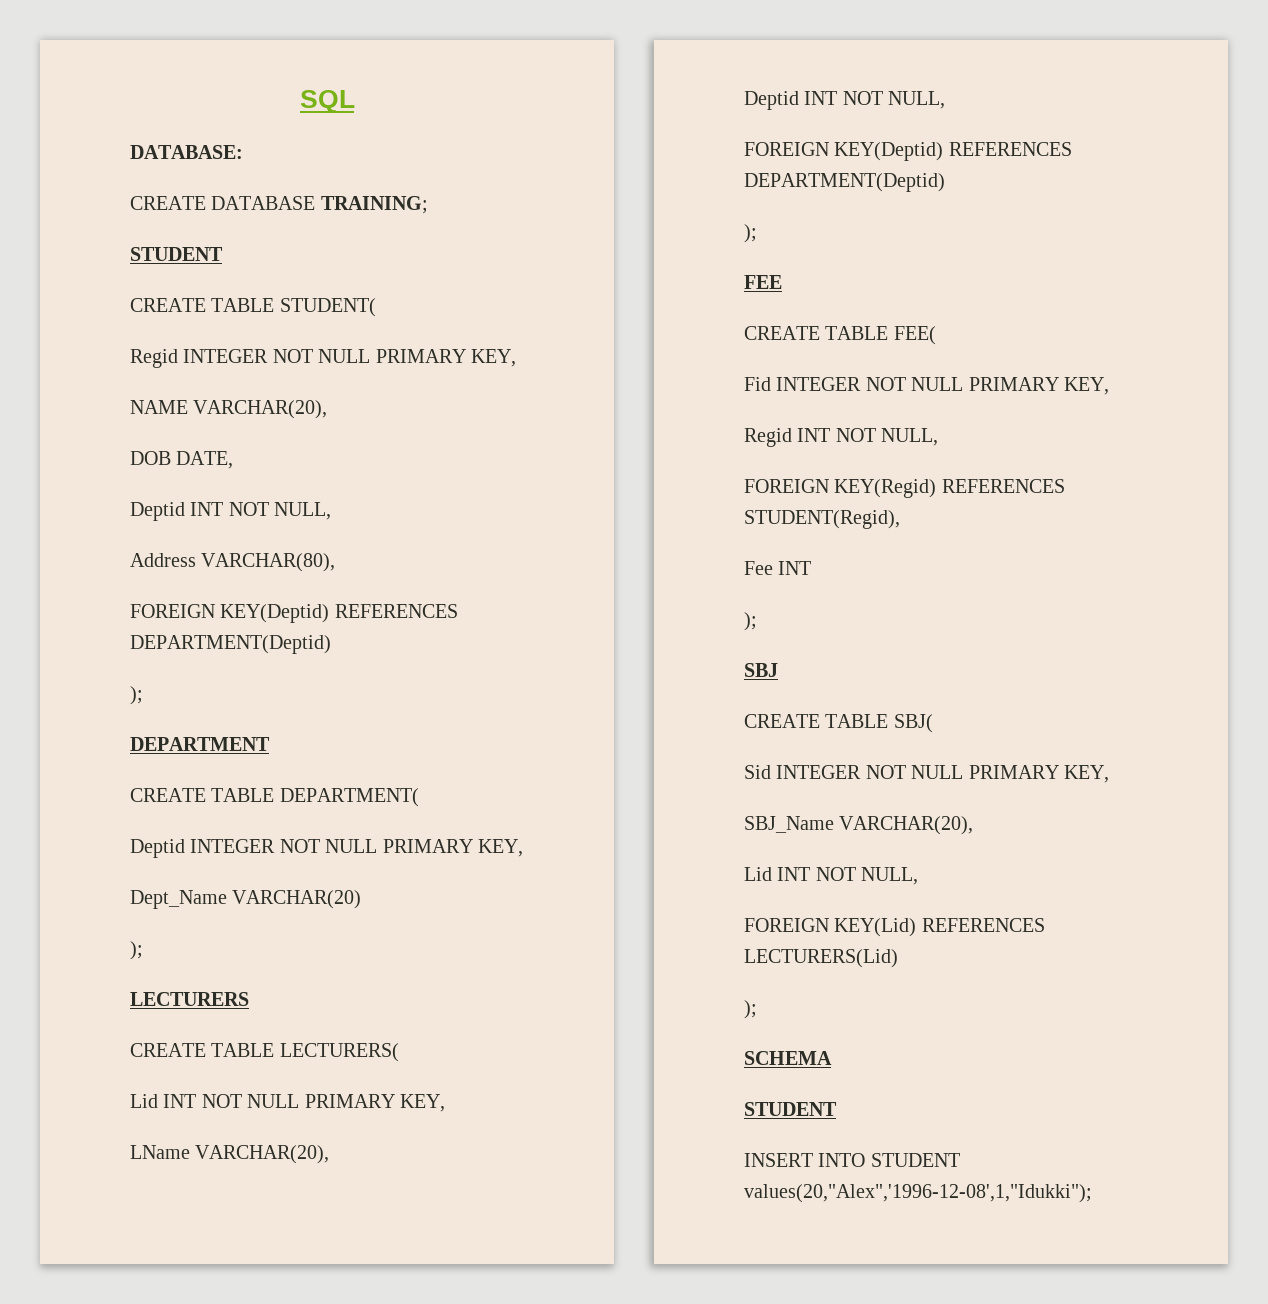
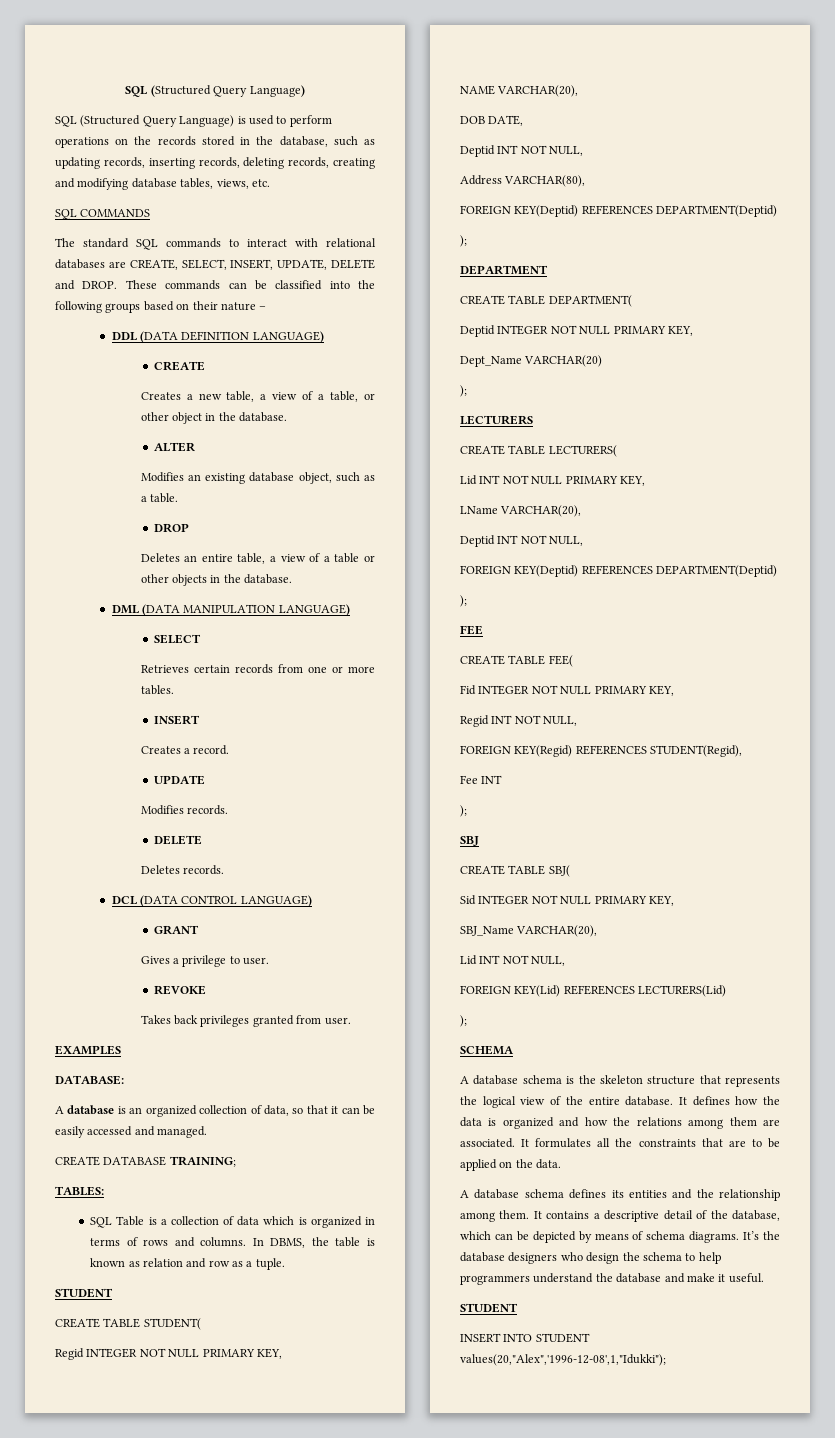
[299,90,355,113] [130,145,243,159] [130,196,428,214] SQL // DATABASE: // CREATE DATABASE TRAINING; -> [125,85,305,97] [55,115,332,127] [55,136,376,148] [55,157,376,169] [55,178,270,190] [55,209,151,220] [55,238,376,250] [55,259,375,270] [55,280,375,290] [55,301,267,313] [111,331,324,343] [154,361,206,371] [140,391,376,402] [140,412,288,424] [154,442,196,452] [140,472,375,484] [140,493,179,503] [154,523,190,533] [140,553,376,564] [140,574,293,586] [111,604,350,616] [154,634,202,644] [140,664,375,674] [140,685,174,695] [154,715,201,725] [140,745,230,755] [154,775,206,785] [140,805,229,815] [154,835,203,845] [140,865,225,875] [111,895,312,907] [154,925,200,935] [140,955,270,967] [154,985,207,995] [140,1015,351,1027] [55,1045,121,1055] [55,1075,124,1085] [55,1105,376,1117] [55,1126,208,1138] [55,1156,236,1167] [55,1186,104,1196] [90,1216,375,1228] [90,1237,375,1248] [90,1258,285,1270] SQL (Structured Query Language) // SQL (Structured Query Language) is used to perform operations on the records stored in the database, such as updating records, inserting records, deleting records, creating and modifying database tables, views, etc. // SQL COMMANDS // The standard SQL commands to interact with relational databases are CREATE, SELECT, INSERT, UPDATE, DELETE and DROP. These commands can be classified into the following groups based on their nature – // DDL (DATA DEFINITION LANGUAGE) // CREATE // Creates a new table, a view of a table, or other object in the database. // ALTER // Modifies an existing database object, such as a table. // DROP // Deletes an entire table, a view of a table or other objects in the database. // DML (DATA MANIPULATION LANGUAGE) // SELECT // Retrieves certain records from one or more tables. // INSERT // Creates a record. // UPDATE // Modifies records. // DELETE // Deletes records. // DCL (DATA CONTROL LANGUAGE) // GRANT // Gives a privilege to user. // REVOKE // Takes back privileges granted from user. // EXAMPLES // DATABASE: // A database is an organized collection of data, so that it can be easily accessed and managed. // CREATE DATABASE TRAINING; // TABLES: // SQL Table is a collection of data which is organized in terms of rows and columns. In DBMS, the table is known as relation and row as a tuple.
(832, 1058) none -> [460,1075,780,1087] [460,1096,780,1108] [460,1117,780,1129] [460,1138,780,1148] [460,1159,562,1171] [460,1189,780,1201] [460,1210,780,1222] [460,1231,780,1243] [460,1252,721,1264] [460,1273,764,1285] // A database schema is the skeleton structure that represents the logical view of the entire database. It defines how the data is organized and how the relations among them are associated. It formulates all the constraints that are to be applied on the data. // A database schema defines its entities and the relationship among them. It contains a descriptive detail of the database, which can be depicted by means of schema diagrams. It’s the database designers who design the schema to help programmers understand the database and make it useful.

